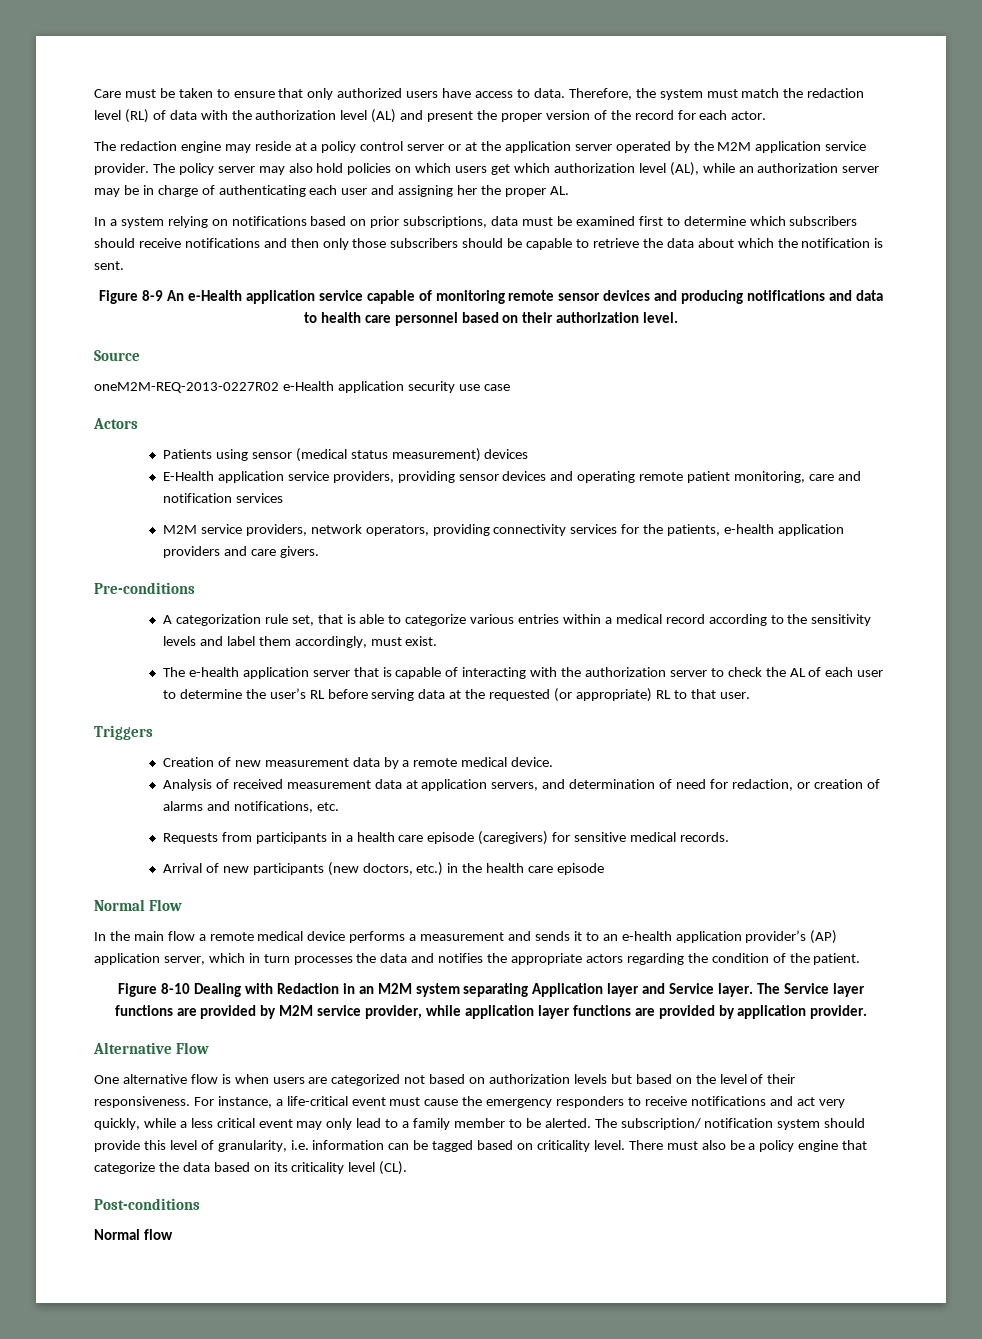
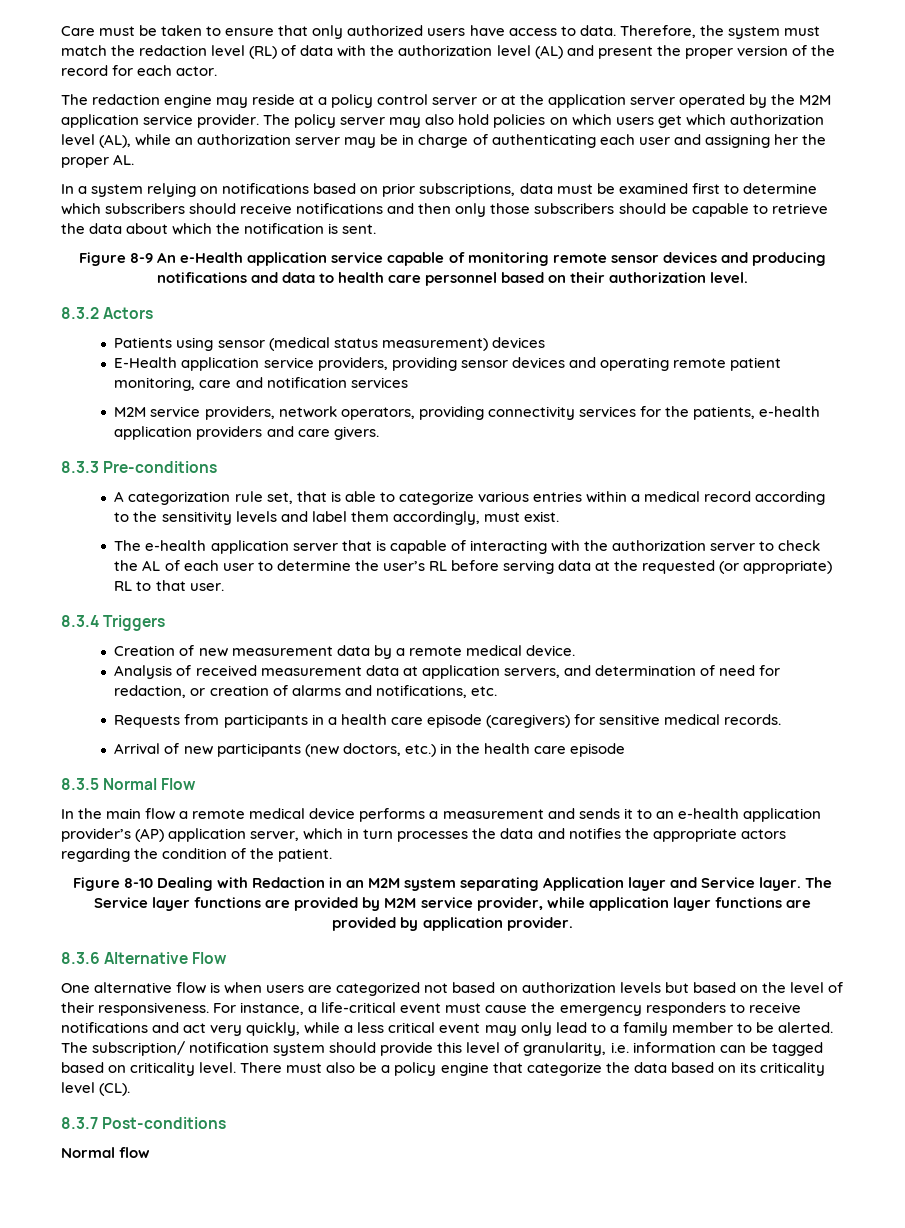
[94,350,140,361] [94,381,510,393] Source // oneM2M-REQ-2013-0227R02 e-Health application security use case // -> [61,307,99,319] 8.3.2
(319, 552) none -> [61,461,99,473] 8.3.3
(750, 695) none -> [61,615,99,627] 8.3.4
(604, 869) none -> [61,778,99,790] 8.3.5
(868, 1012) none -> [61,952,100,964] 8.3.6
(408, 1168) none -> [61,1117,98,1129] 8.3.7

